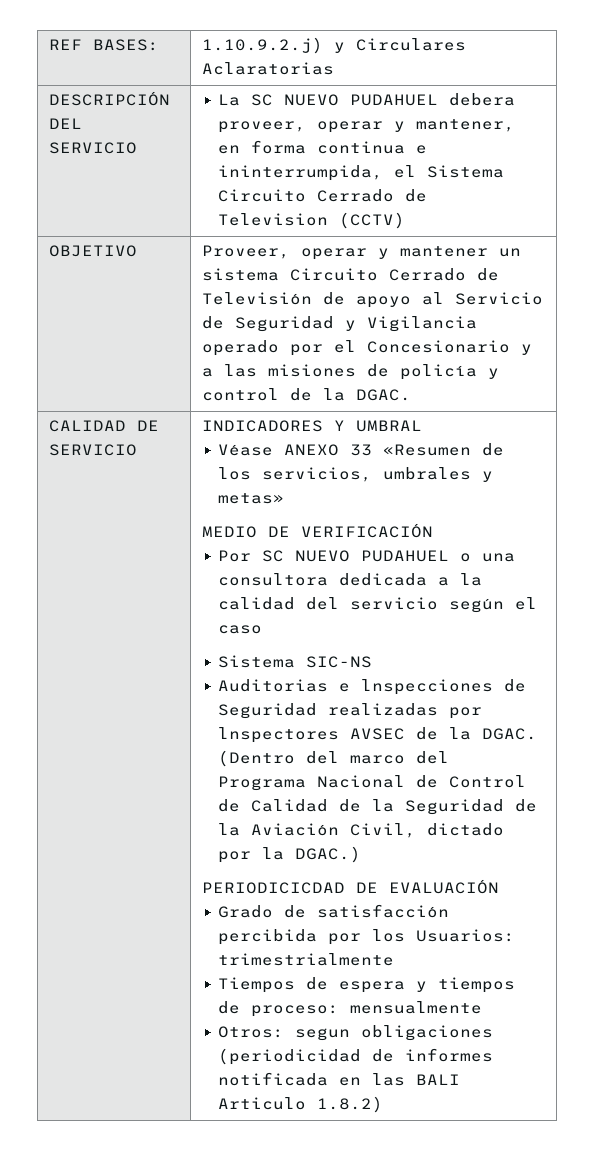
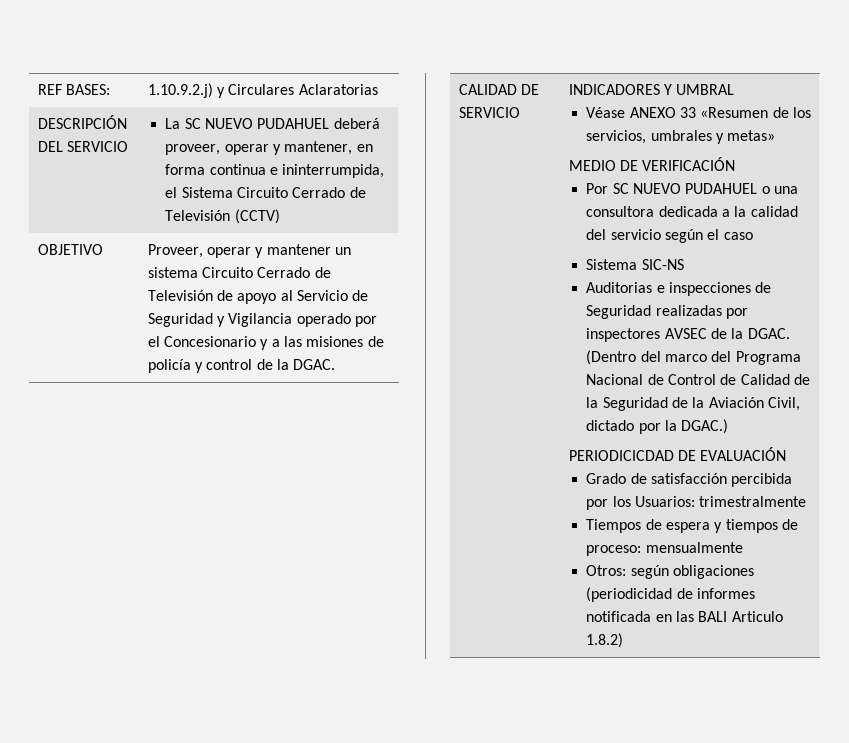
[449,93,516,106] debera -> [333,118,380,129] deberá
[218,213,329,226] Television -> [165,210,231,221] Televisión
[361,679,494,695] lnspecciones -> [668,282,751,296] inspecciones
[218,727,340,743] lnspectores -> [586,328,661,342] inspectores
[218,953,395,966] trimestrialmente -> [699,496,807,507] trimestralmente
[295,1028,351,1041] segun -> [630,565,669,579] según

